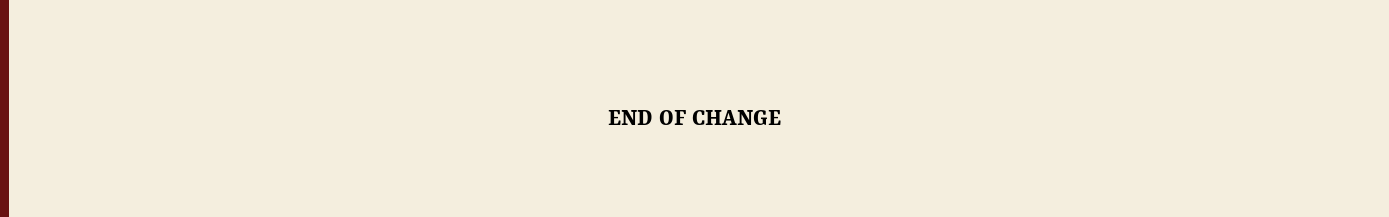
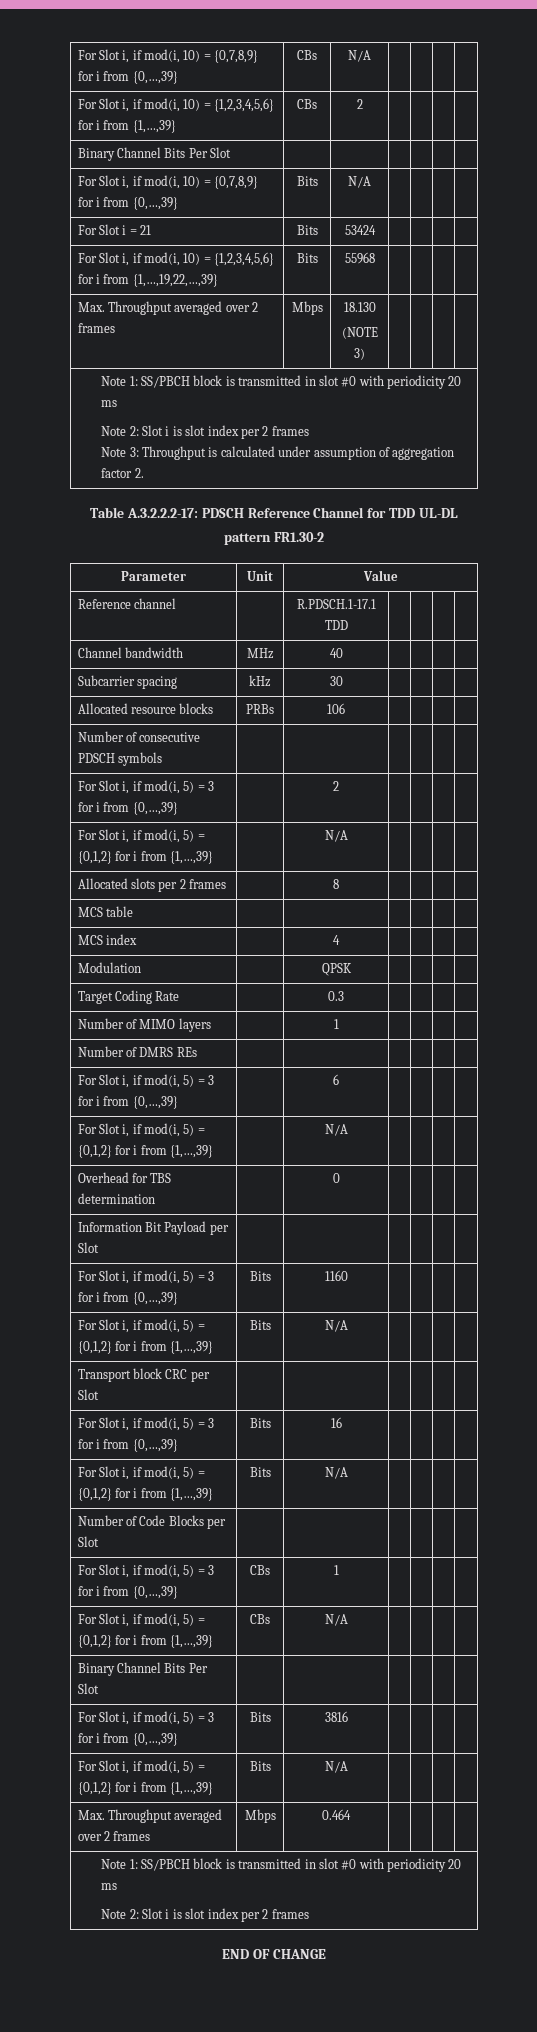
(607, 117) none -> [77,49,259,63] [77,71,178,84] [297,50,317,60] [348,50,371,62] [77,98,275,112] [77,120,176,133] [297,99,317,109] [356,99,363,109] [77,147,232,161] [77,175,259,189] [77,197,178,210] [296,176,318,186] [348,176,371,188] [77,224,152,235] [296,225,318,235] [344,225,376,235] [77,252,275,266] [77,274,218,287] [296,253,318,263] [344,252,375,264] [77,301,259,315] [77,323,115,333] [291,301,323,315] [343,302,376,312] [341,327,378,339] [354,348,365,360] [101,375,462,389] [101,400,118,407] [101,425,309,439] [101,446,455,460] [101,468,144,478] [90,507,458,518] [224,532,324,545] [121,571,186,581] [247,571,273,581] [362,570,398,581] [77,598,176,609] [296,599,376,609] [324,620,348,630] [77,647,183,658] [246,648,274,659] [329,648,343,658] [77,675,177,689] [249,675,271,687] [329,676,343,686] [77,703,214,714] [246,704,274,714] [327,703,345,714] [77,731,201,742] [77,752,162,766] [77,780,215,794] [77,802,178,815] [333,781,339,791] [77,829,205,843] [77,851,214,864] [324,830,348,842] [77,878,227,892] [333,879,339,889] [77,906,133,917] [77,934,137,945] [333,935,340,945] [77,962,141,973] [321,963,352,976] [77,990,180,1004] [328,991,344,1001] [77,1018,211,1032] [333,1019,339,1029] [77,1046,197,1057] [77,1074,215,1088] [77,1096,178,1109] [333,1074,339,1085] [77,1123,205,1137] [77,1145,214,1158] [324,1124,348,1136] [77,1172,172,1183] [77,1193,155,1204] [332,1173,340,1183] [77,1221,229,1235] [77,1242,99,1253] [77,1270,215,1284] [77,1292,178,1305] [249,1271,271,1281] [324,1270,348,1281] [77,1319,205,1333] [77,1341,214,1354] [249,1320,271,1330] [324,1320,348,1332] [77,1368,210,1382] [77,1389,99,1400] [77,1417,215,1431] [77,1439,178,1452] [249,1418,271,1428] [330,1417,342,1428] [77,1466,205,1480] [77,1488,214,1501] [249,1467,271,1477] [324,1467,348,1479] [77,1515,227,1529] [77,1536,99,1547] [77,1564,215,1578] [77,1586,178,1599] [250,1565,270,1575] [333,1565,339,1575] [77,1613,205,1627] [77,1635,214,1648] [250,1614,270,1624] [324,1614,348,1626] [77,1662,208,1676] [77,1683,99,1694] [77,1711,215,1725] [77,1733,178,1746] [249,1712,271,1722] [324,1711,348,1722] [77,1760,205,1774] [77,1782,214,1795] [249,1761,271,1771] [324,1761,348,1773] [77,1809,223,1823] [77,1831,151,1841] [244,1809,276,1823] [322,1809,351,1820] [101,1858,462,1872] [101,1883,118,1890] [101,1908,309,1922] For Slot i, if mod(i, 10) = {0,7,8,9} for i from {0,…,39} | CBs | N/A | | | | // For Slot i, if mod(i, 10) = {1,2,3,4,5,6} for i from {1,…,39} | CBs | 2 | | | | // Binary Channel Bits Per Slot | | | | | | // For Slot i, if mod(i, 10) = {0,7,8,9} for i from {0,…,39} | Bits | N/A | | | | // For Slot i = 21 | Bits | 53424 | | | | // For Slot i, if mod(i, 10) = {1,2,3,4,5,6} for i from {1,…,19,22,…,39} | Bits | 55968 | | | | // Max. Throughput averaged over 2 frames | Mbps | 18.130 // (NOTE 3) | | | | // Note 1: SS/PBCH block is transmitted in slot #0 with periodicity 20 ms // Note 2: Slot i is slot index per 2 frames // Note 3: Throughput is calculated under assumption of aggregation factor 2. // Table A.3.2.2.2-17: PDSCH Reference Channel for TDD UL-DL pattern FR1.30-2 // Parameter | Unit | Value // Reference channel | | R.PDSCH.1-17.1 TDD | | | | // Channel bandwidth | MHz | 40 | | | | // Subcarrier spacing | kHz | 30 | | | | // Allocated resource blocks | PRBs | 106 | | | | // Number of consecutive PDSCH symbols | | | | | | // For Slot i, if mod(i, 5) = 3 for i from {0,…,39} | | 2 | | | | // For Slot i, if mod(i, 5) = {0,1,2} for i from {1,…,39} | | N/A | | | | // Allocated slots per 2 frames | | 8 | | | | // MCS table | | | | | | // MCS index | | 4 | | | | // Modulation | | QPSK | | | | // Target Coding Rate | | 0.3 | | | | // Number of MIMO layers | | 1 | | | | // Number of DMRS REs | | | | | | // For Slot i, if mod(i, 5) = 3 for i from {0,…,39} | | 6 | | | | // For Slot i, if mod(i, 5) = {0,1,2} for i from {1,…,39} | | N/A | | | | // Overhead for TBS determination | | 0 | | | | // Information Bit Payload per Slot | | | | | | // For Slot i, if mod(i, 5) = 3 for i from {0,…,39} | Bits | 1160 | | | | // For Slot i, if mod(i, 5) = {0,1,2} for i from {1,…,39} | Bits | N/A | | | | // Transport block CRC per Slot | | | | | | // For Slot i, if mod(i, 5) = 3 for i from {0,…,39} | Bits | 16 | | | | // For Slot i, if mod(i, 5) = {0,1,2} for i from {1,…,39} | Bits | N/A | | | | // Number of Code Blocks per Slot | | | | | | // For Slot i, if mod(i, 5) = 3 for i from {0,…,39} | CBs | 1 | | | | // For Slot i, if mod(i, 5) = {0,1,2} for i from {1,…,39} | CBs | N/A | | | | // Binary Channel Bits Per Slot | | | | | | // For Slot i, if mod(i, 5) = 3 for i from {0,…,39} | Bits | 3816 | | | | // For Slot i, if mod(i, 5) = {0,1,2} for i from {1,…,39} | Bits | N/A | | | | // Max. Throughput averaged over 2 frames | Mbps | 0.464 | | | | // Note 1: SS/PBCH block is transmitted in slot #0 with periodicity 20 ms // Note 2: Slot i is slot index per 2 frames //

